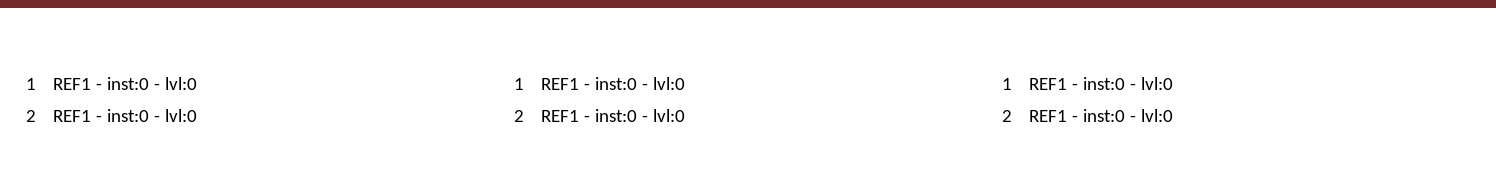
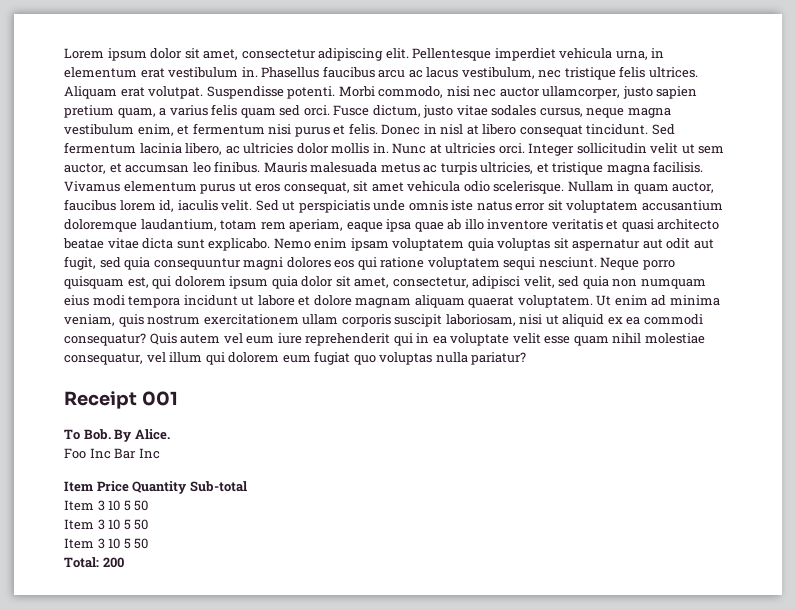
[26,77,197,90] [26,109,197,122] [514,77,685,90] [514,109,685,122] [1002,77,1173,90] [1002,109,1173,122] 1 REF1 - inst:0 - lvl:0 // 2 REF1 - inst:0 - lvl:0 // 1 REF1 - inst:0 - lvl:0 // 2 REF1 - inst:0 - lvl:0 // 1 REF1 - inst:0 - lvl:0 // 2 REF1 - inst:0 - lvl:0 -> [64,48,665,61] [64,66,698,80] [64,86,698,99] [64,104,671,118] [64,123,675,137] [64,142,725,156] [64,161,704,175] [64,181,715,194] [64,199,723,213] [64,219,720,232] [63,238,714,251] [64,256,675,270] [64,276,706,289] [64,295,720,308] [64,314,703,327] [64,333,705,346] [64,351,527,365] [64,391,178,409] [64,429,170,442] [64,448,160,459] [64,481,247,494] [64,500,149,511] [64,519,149,530] [64,538,149,549] [64,557,124,568] Lorem ipsum dolor sit amet, consectetur adipiscing elit. Pellentesque imperdiet vehicula urna, in elementum erat vestibulum in. Phasellus faucibus arcu ac lacus vestibulum, nec tristique felis ultrices. Aliquam erat volutpat. Suspendisse potenti. Morbi commodo, nisi nec auctor ullamcorper, justo sapien pretium quam, a varius felis quam sed orci. Fusce dictum, justo vitae sodales cursus, neque magna vestibulum enim, et fermentum nisi purus et felis. Donec in nisl at libero consequat tincidunt. Sed fermentum lacinia libero, ac ultricies dolor mollis in. Nunc at ultricies orci. Integer sollicitudin velit ut sem auctor, et accumsan leo finibus. Mauris malesuada metus ac turpis ultricies, et tristique magna facilisis. Vivamus elementum purus ut eros consequat, sit amet vehicula odio scelerisque. Nullam in quam auctor, faucibus lorem id, iaculis velit. Sed ut perspiciatis unde omnis iste natus error sit voluptatem accusantium doloremque laudantium, totam rem aperiam, eaque ipsa quae ab illo inventore veritatis et quasi architecto beatae vitae dicta sunt explicabo. Nemo enim ipsam voluptatem quia voluptas sit aspernatur aut odit aut fugit, sed quia consequuntur magni dolores eos qui ratione voluptatem sequi nesciunt. Neque porro quisquam est, qui dolorem ipsum quia dolor sit amet, consectetur, adipisci velit, sed quia non numquam eius modi tempora incidunt ut labore et dolore magnam aliquam quaerat voluptatem. Ut enim ad minima veniam, quis nostrum exercitationem ullam corporis suscipit laboriosam, nisi ut aliquid ex ea commodi consequatur? Quis autem vel eum iure reprehenderit qui in ea voluptate velit esse quam nihil molestiae consequatur, vel illum qui dolorem eum fugiat quo voluptas nulla pariatur? // Receipt 001 // To Bob. By Alice. // Foo Inc Bar Inc // Item Price Quantity Sub-total // Item 3 10 5 50 // Item 3 10 5 50 // Item 3 10 5 50 // Total: 200

